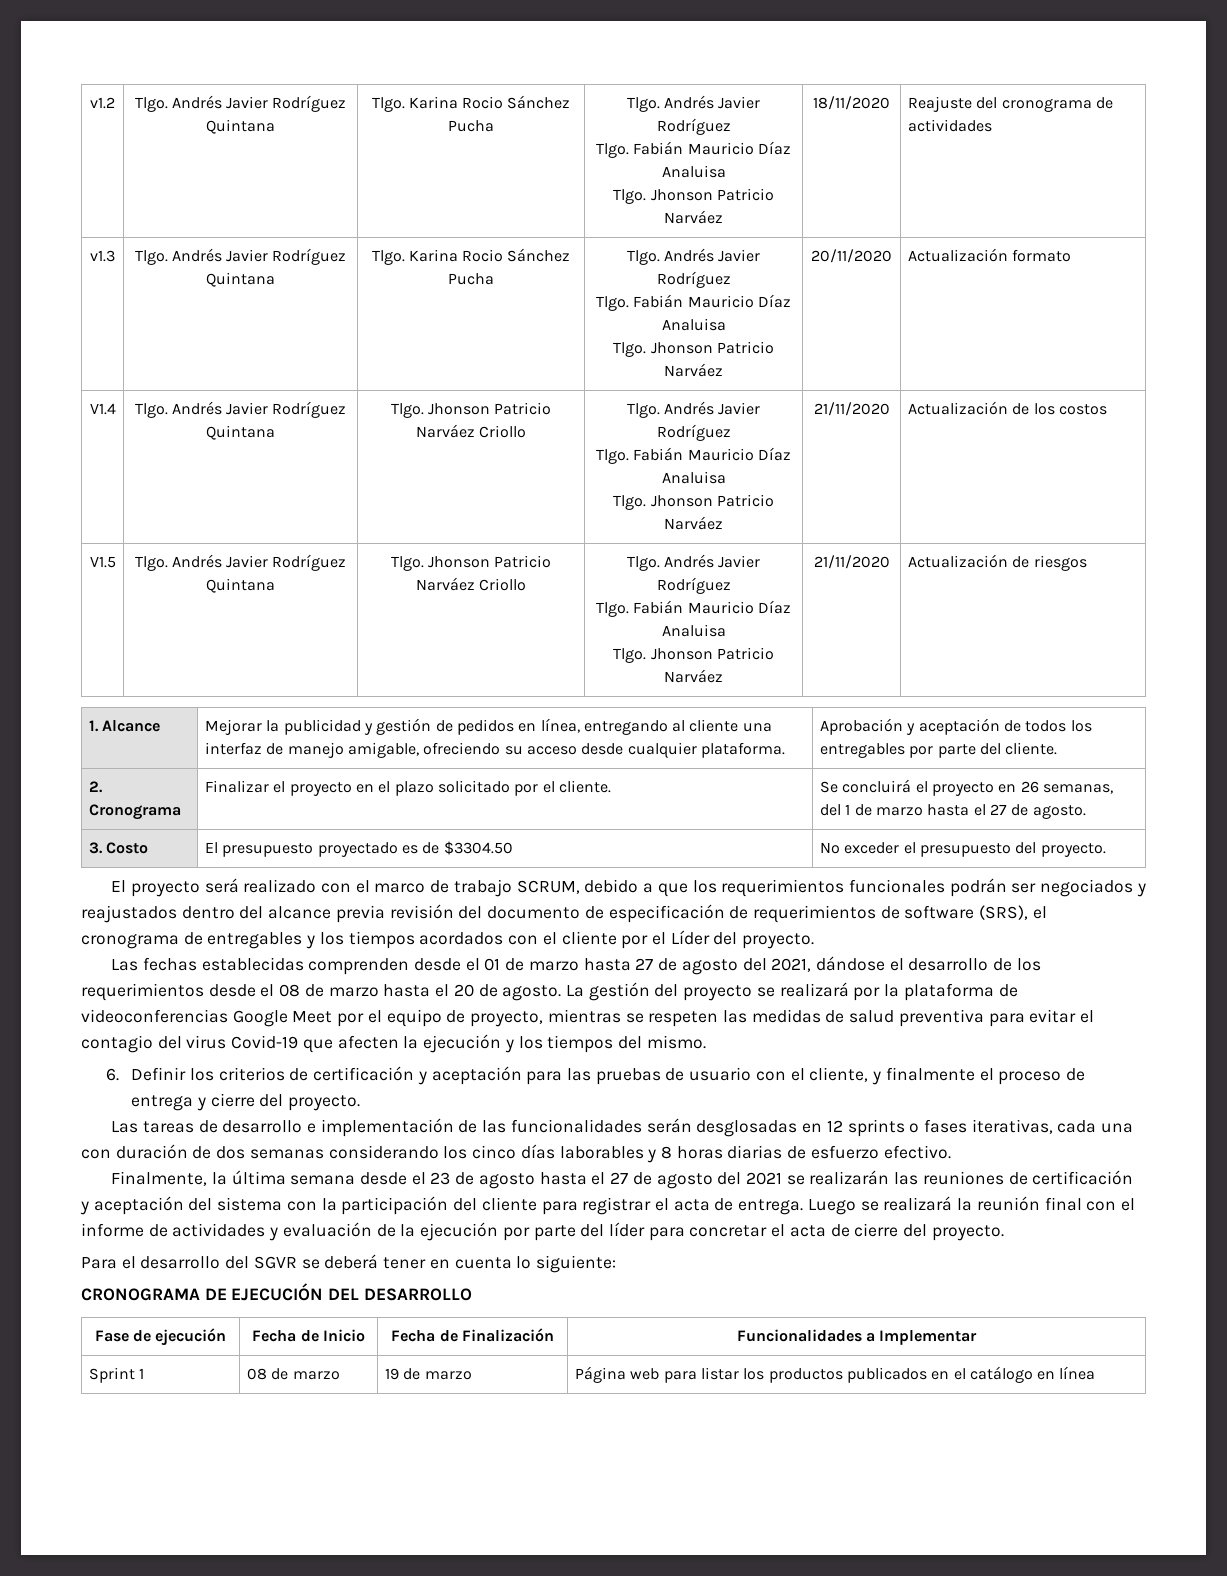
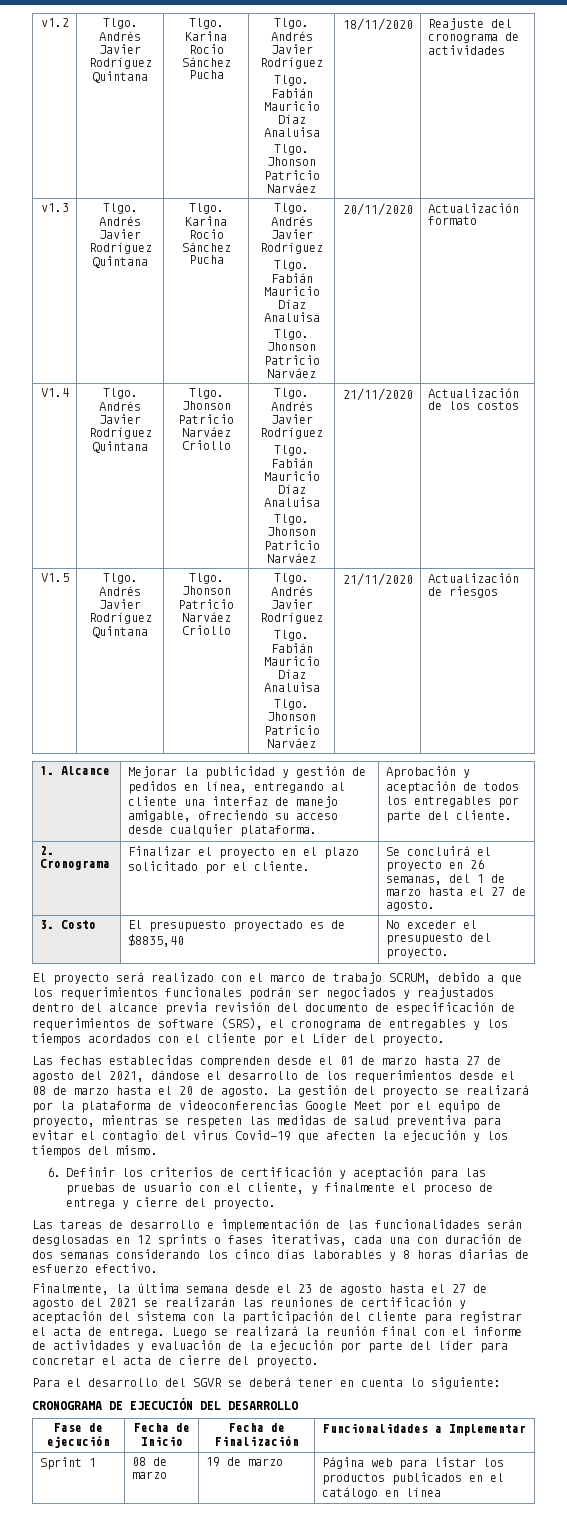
[443,841,513,855] $3304.50 -> [127,934,184,947] $8835,40

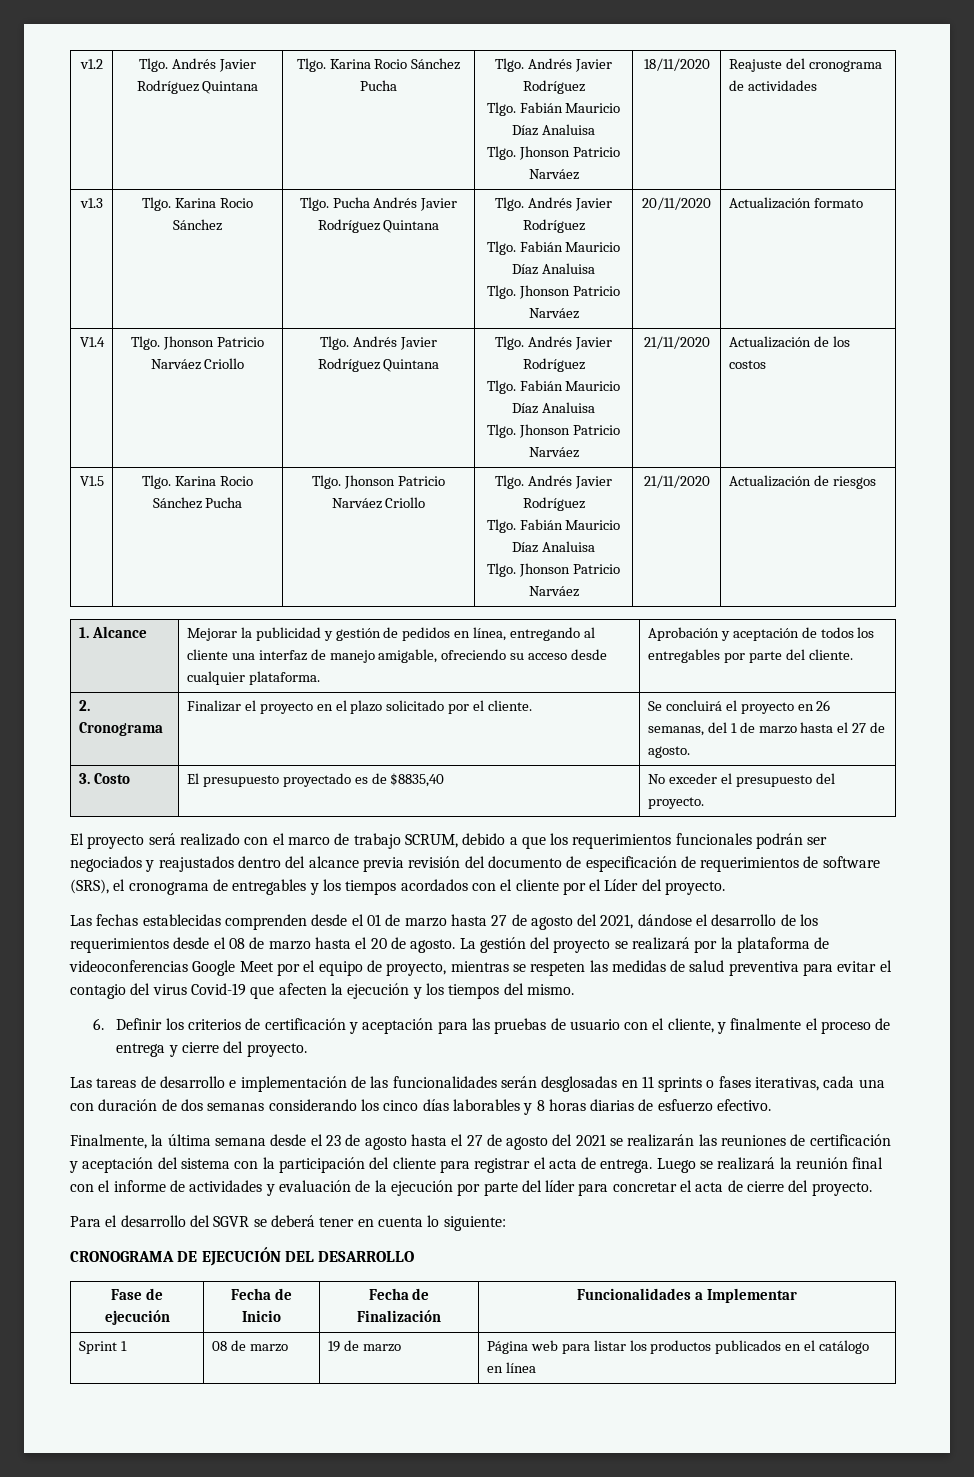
[99,216,141,226] [99,229,141,239] [88,242,152,254] [92,256,148,268] [188,203,224,214] [185,216,227,226] [188,229,224,239] [181,242,231,252] [188,255,224,264] Andrés Javier Rodríguez Quintana | Tlgo. Karina Rocio Sánchez Pucha -> [175,198,253,208] [173,219,222,231] [299,197,458,211] [317,219,440,233] Karina Rocio Sánchez | Tlgo. Pucha Andrés Javier Rodríguez Quintana
[102,388,138,399] [99,401,141,411] [99,414,141,424] [88,427,152,439] [92,441,148,453] [188,388,224,399] [181,401,231,410] [178,414,234,424] [181,427,231,437] [181,440,231,450] | Tlgo. Andrés Javier Rodríguez Quintana | Tlgo. Jhonson Patricio Narváez Criollo -> [131,336,264,350] [150,358,245,370] [320,336,437,350] [317,358,440,372] | Tlgo. Jhonson Patricio Narváez Criollo | Tlgo. Andrés Javier Rodríguez Quintana
[99,586,141,596] [99,599,141,609] [88,612,152,624] [92,626,148,638] Andrés Javier Rodríguez Quintana -> [175,476,253,486] [152,497,243,509] Karina Rocio Sánchez Pucha
[137,1235,151,1244] 12 -> [641,1076,654,1088] 11

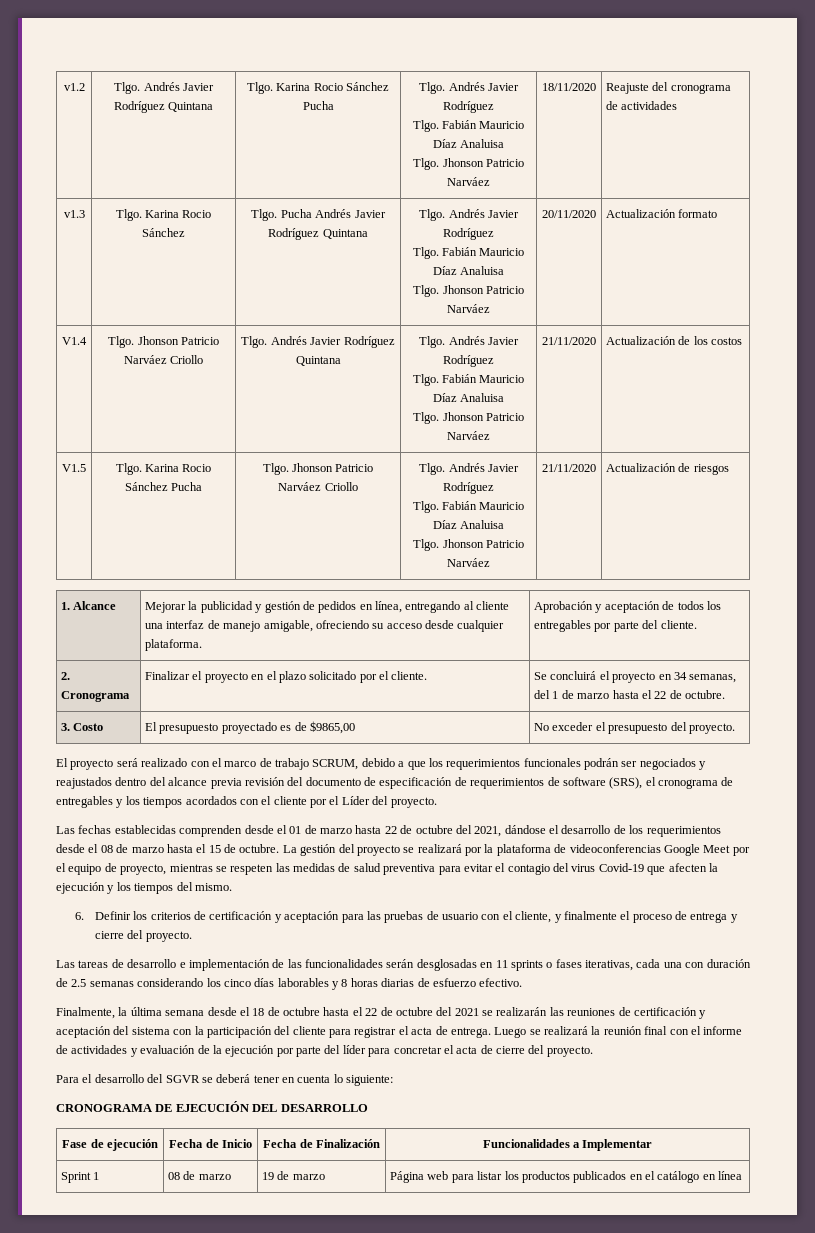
[816,700,831,711] 26 -> [673,672,687,680] 34
[852,722,886,733] [647,746,690,758] 27 de agosto. -> [654,690,726,699] 22 de octubre.
[390,773,445,787] $8835,40 -> [309,721,355,734] $9865,00
[491,914,573,930] 27 de agosto -> [384,825,453,834] 22 de octubre
[370,937,456,953] 20 de agosto. -> [208,844,280,853] 15 de octubre.
[180,1099,203,1111] dos -> [71,979,87,987] 2.5
[325,1134,549,1150] 23 de agosto hasta el 27 de agosto -> [252,1007,433,1016] 18 de octubre hasta el 22 de octubre

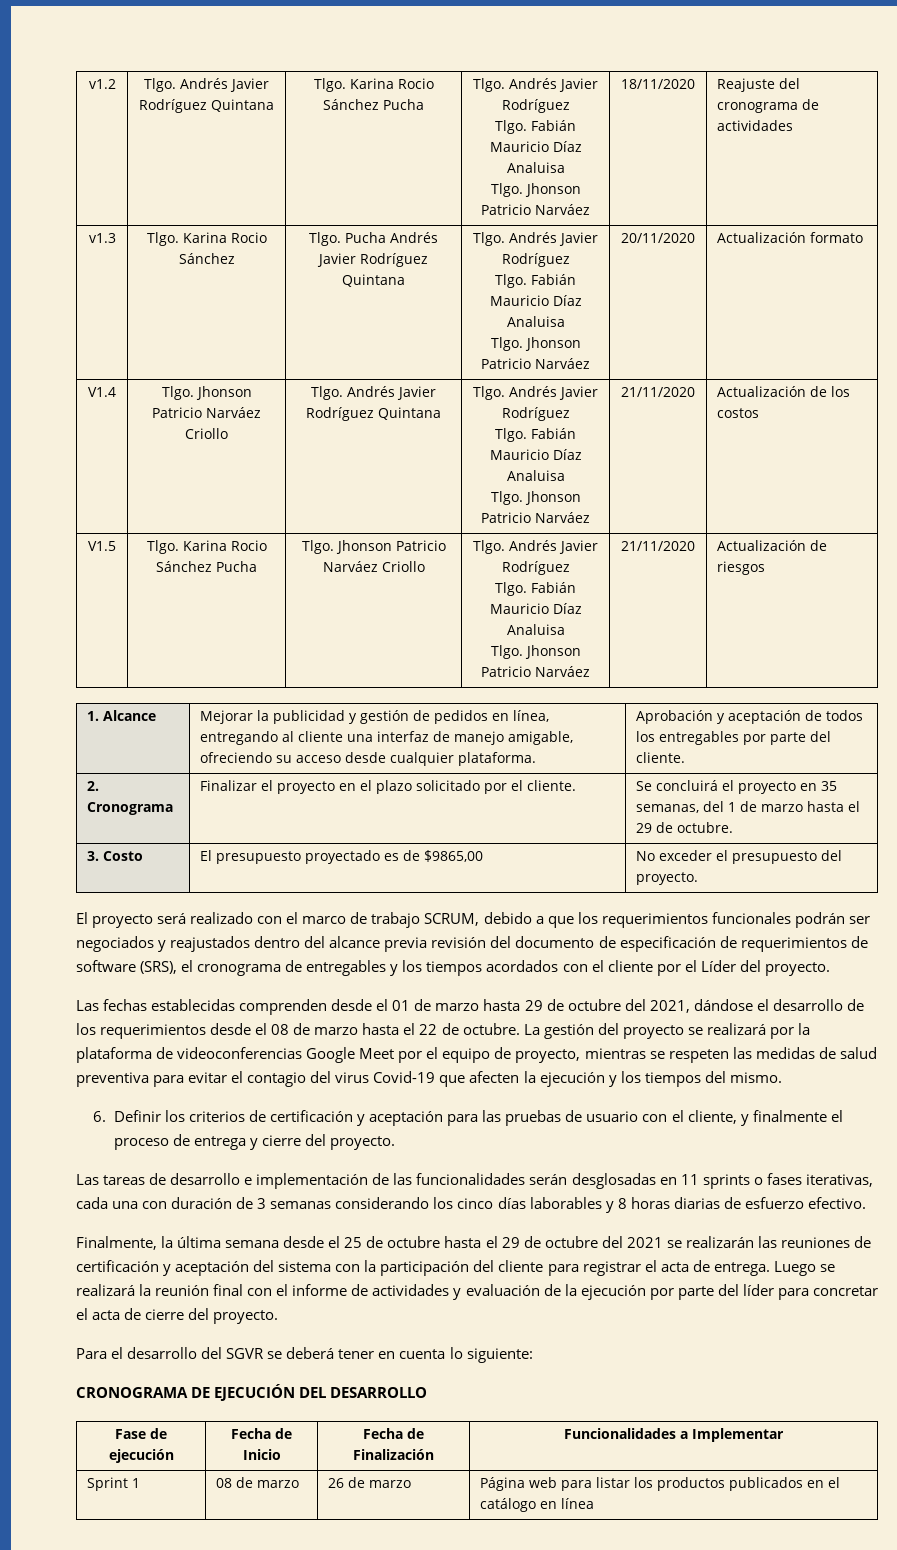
[673,672,687,680] 34 -> [821,781,838,791] 35
[654,691,667,699] 22 -> [636,823,653,833] 29
[384,826,397,834] 22 -> [524,1000,543,1011] 29
[208,845,221,853] 15 -> [419,1024,438,1035] 22
[71,979,87,987] 2.5 -> [257,1198,267,1209] 3
[252,1008,265,1016] 18 -> [344,1237,363,1248] 25
[365,1008,378,1016] 22 -> [501,1237,520,1248] 29
[262,1172,275,1180] 19 -> [328,1478,345,1488] 26

